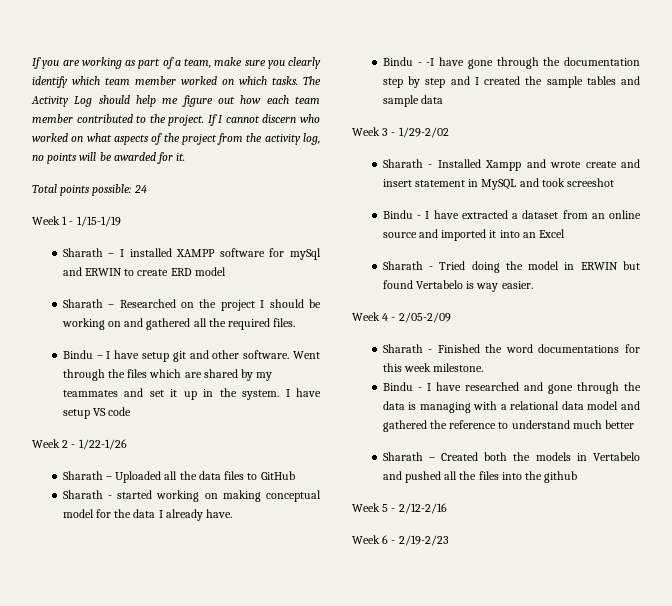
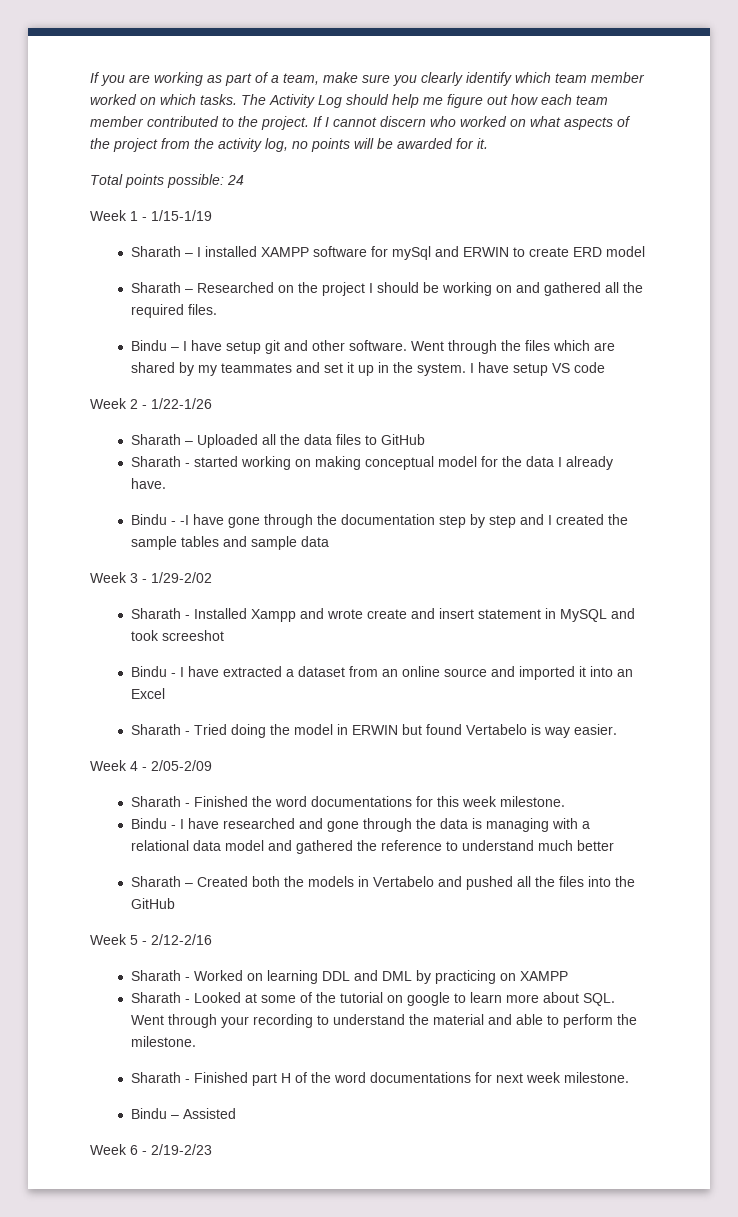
[544,471,578,483] github -> [130,898,175,909] GitHub
(447, 508) none -> [130,970,568,984] [130,992,615,1006] [130,1014,637,1028] [130,1036,196,1047] [130,1072,629,1086] [130,1108,236,1119] // Sharath - Worked on learning DDL and DML by practicing on XAMPP // Sharath - Looked at some of the tutorial on google to learn more about SQL. Went through your recording to understand the material and able to perform the milestone. // Sharath - Finished part H of the word documentations for next week milestone. // Bindu – Assisted

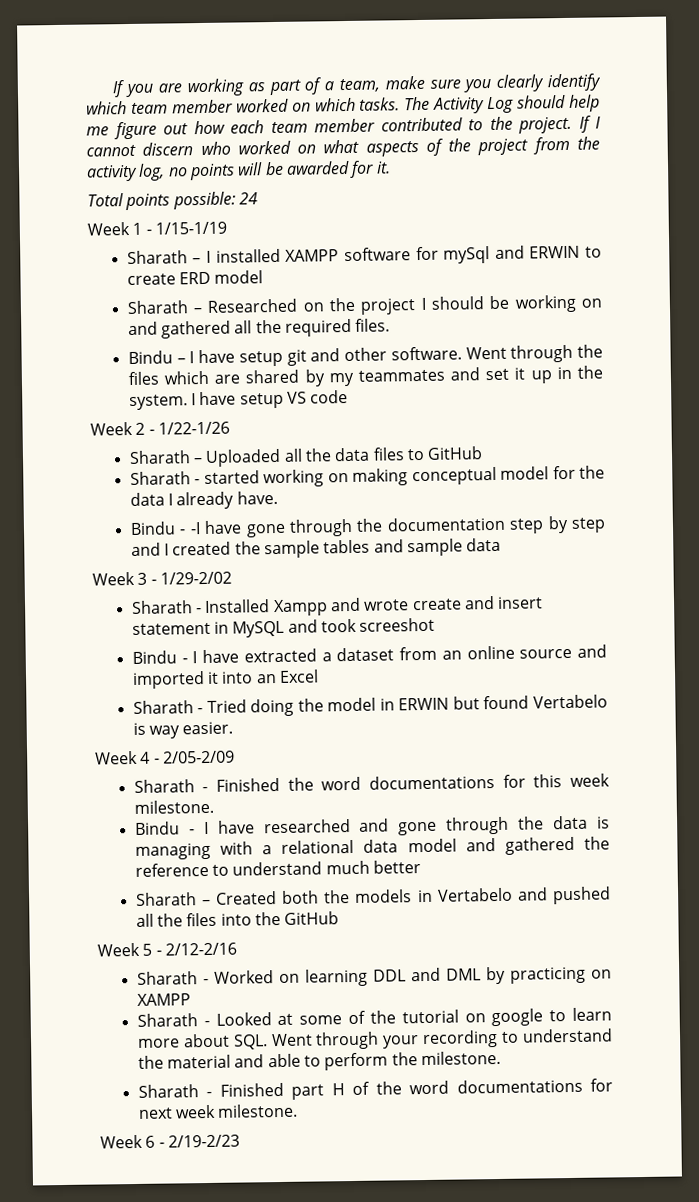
[130,1108,236,1119] // Bindu – Assisted -> (299, 1110) none

